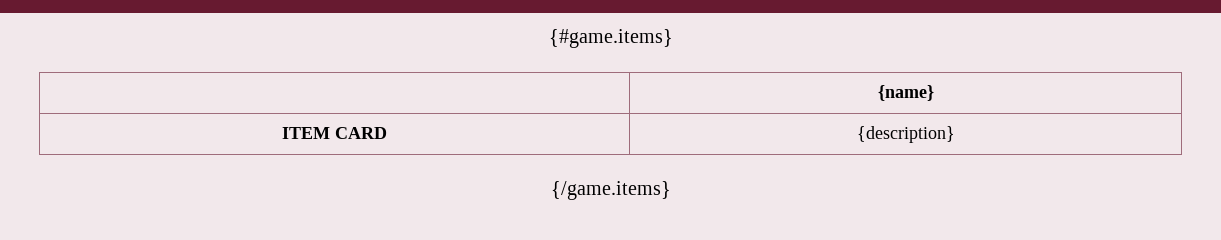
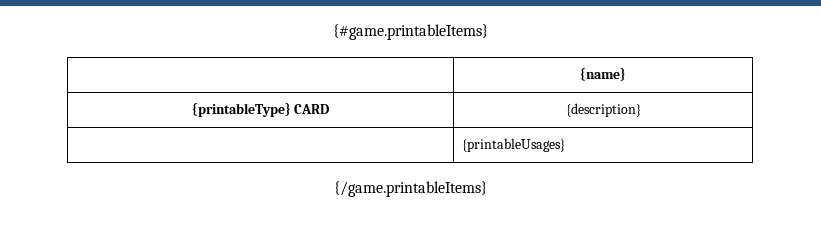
[548,29,673,48] {#game.items} -> [333,24,488,40] {#game.printableItems}
[282,127,330,139] ITEM -> [191,102,291,117] {printableType}
[550,181,671,200] // {/game.items} -> [462,138,566,152] [334,181,487,197] // | {printableUsages} // {/game.printableItems}

